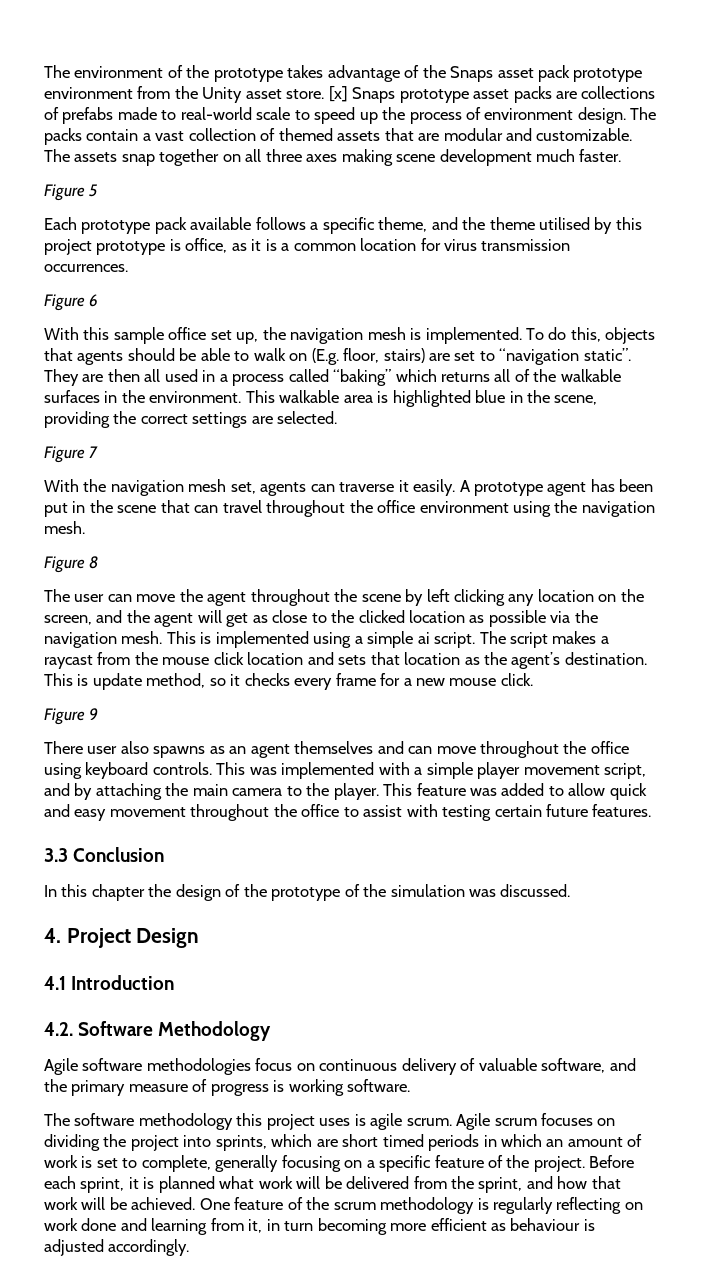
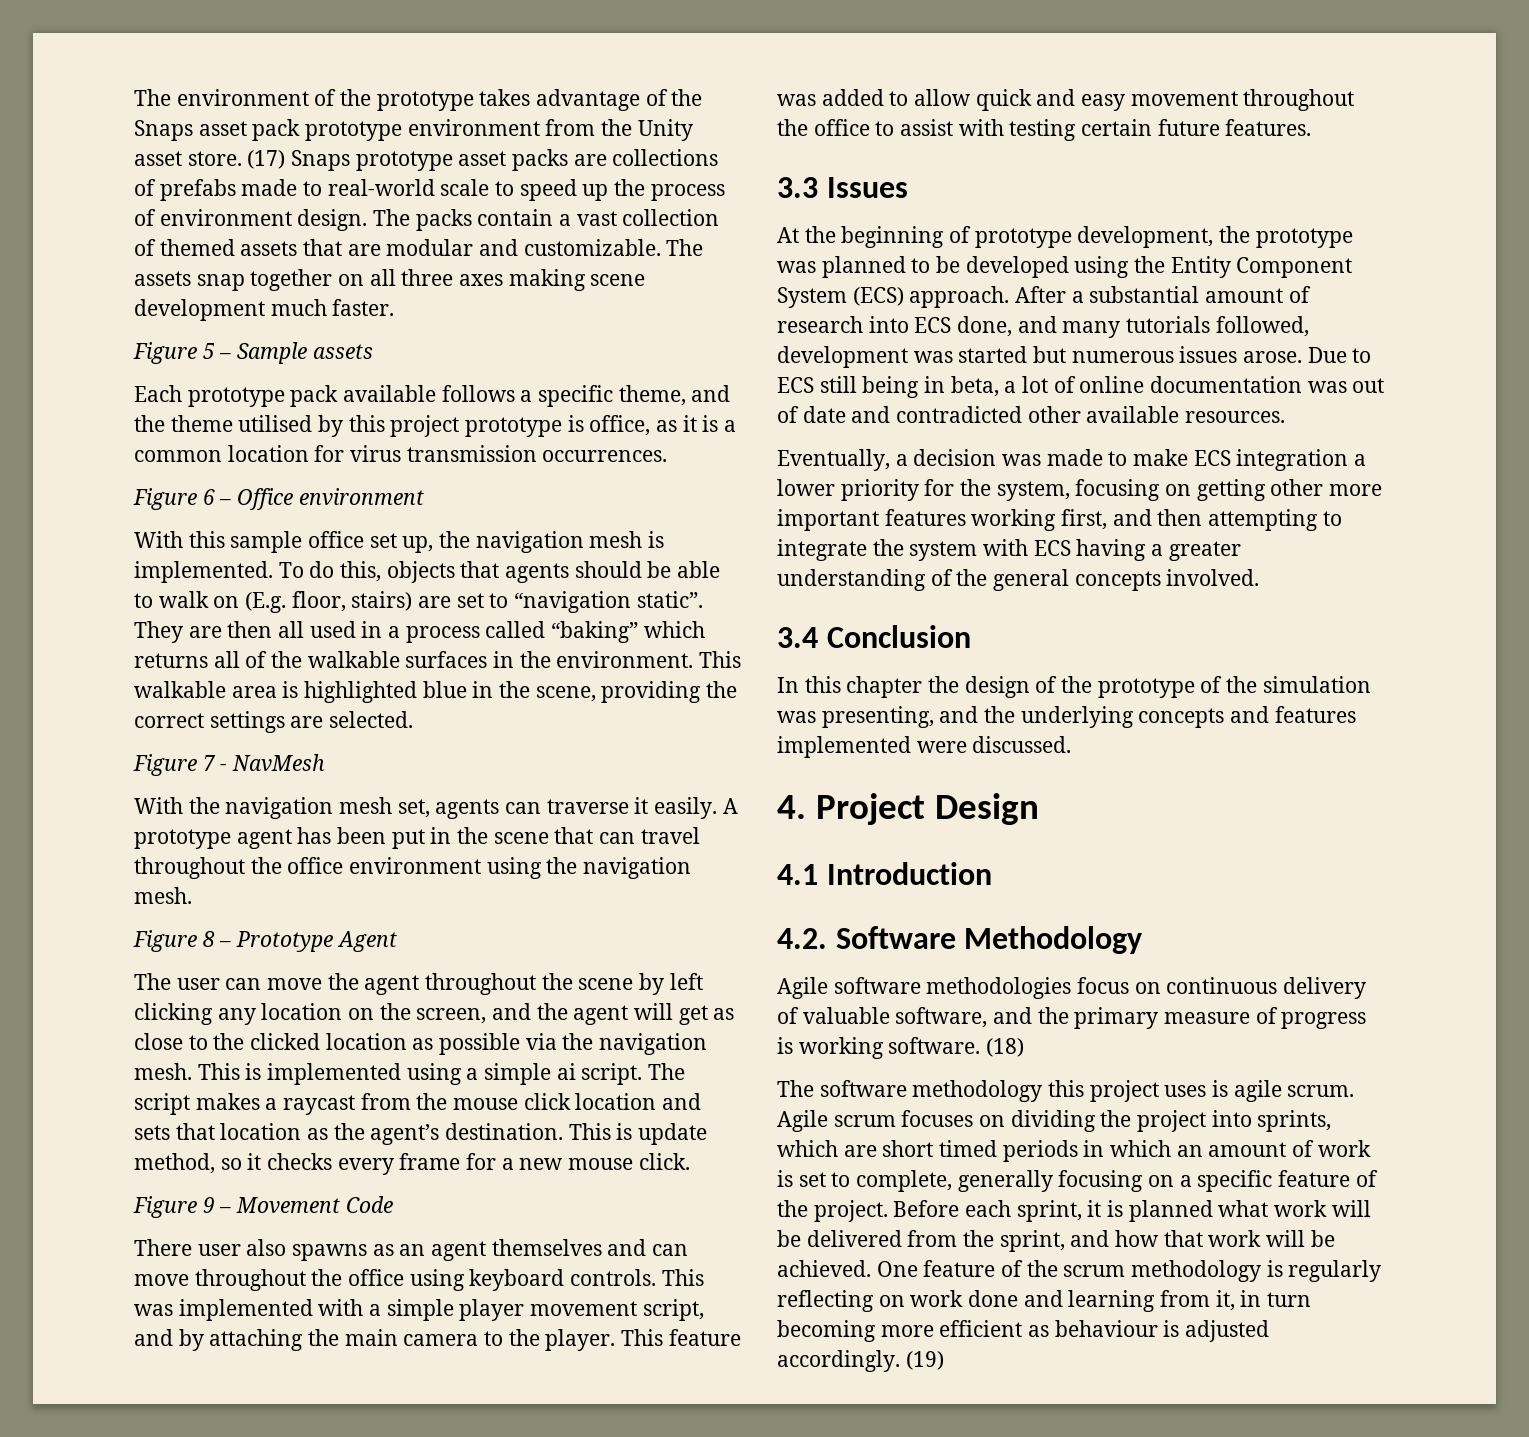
[328,86,348,102] [x] -> [247,150,286,169] (17)
(99, 190) none -> [219,342,373,364] – Sample assets
(99, 300) none -> [219,488,424,510] – Office environment
(99, 452) none -> [220,754,326,771] - NavMesh
(99, 562) none -> [219,931,397,952] – Prototype Agent
(99, 714) none -> [219,1196,393,1213] – Movement Code
(68, 855) none -> [826,177,908,198] [777,226,1353,248] [777,256,1353,278] [777,286,1311,308] [777,316,1309,338] [777,346,1372,368] [777,376,1385,398] [777,406,1286,423] [777,449,1367,471] [777,479,1383,501] [777,509,1342,531] [777,539,1241,561] [777,569,1260,591] [777,627,818,648] Issues // At the beginning of prototype development, the prototype was planned to be developed using the Entity Component System (ECS) approach. After a substantial amount of research into ECS done, and many tutorials followed, development was started but numerous issues arose. Due to ECS still being in beta, a lot of online documentation was out of date and contradicted other available resources. // Eventually, a decision was made to make ECS integration a lower priority for the system, focusing on getting other more important features working first, and then attempting to integrate the system with ECS having a greater understanding of the general concepts involved. // 3.4
(497, 893) none -> [821,706,1356,728] [777,736,967,758] presenting, and the underlying concepts and features implemented were
(411, 1085) none -> [986,1038,1025,1057] (18)
(190, 1247) none -> [905,1351,944,1370] (19)

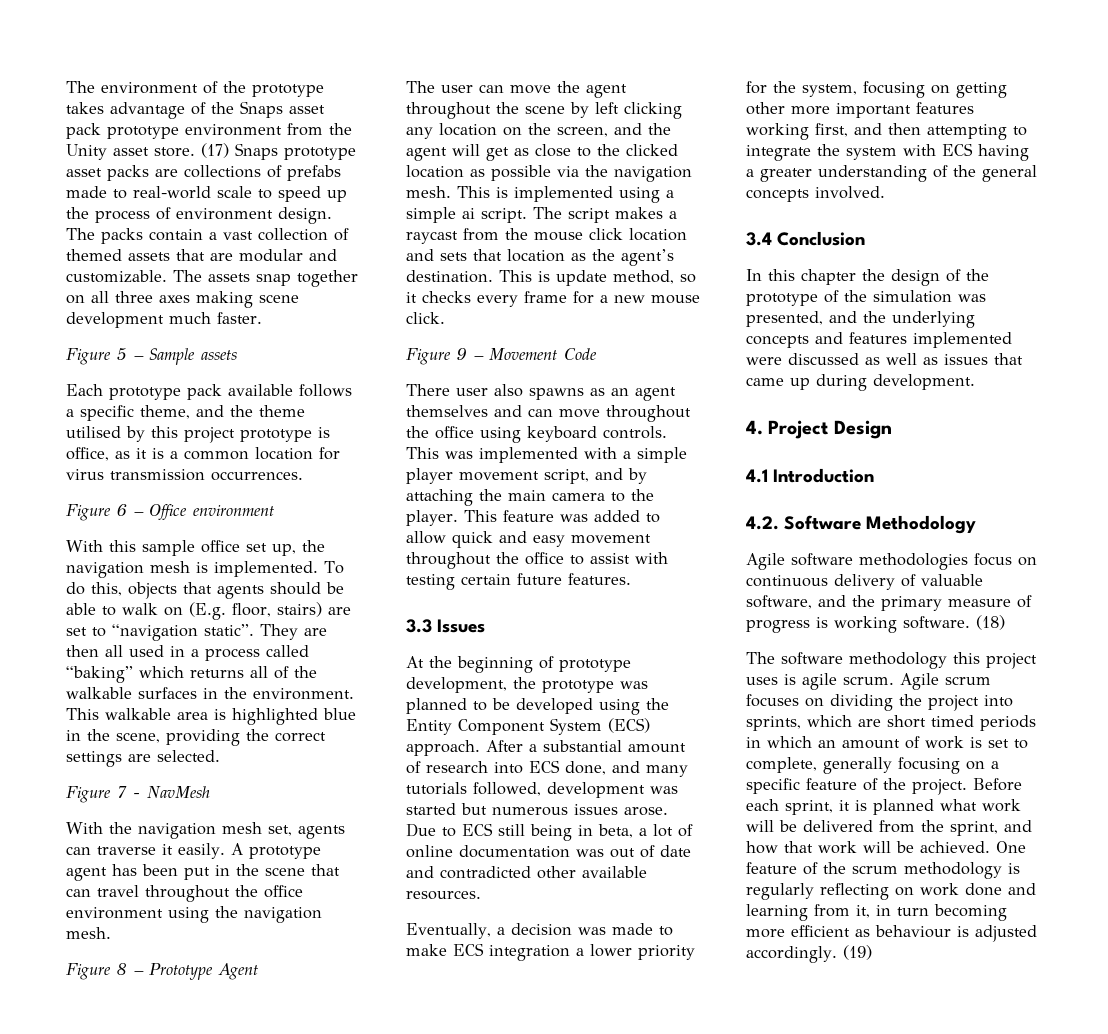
[821,706,934,728] presenting, -> [746,311,823,327] presented,
[972,736,1072,753] discussed. -> [788,353,1023,365] [746,374,975,391] discussed as well as issues that came up during development.

